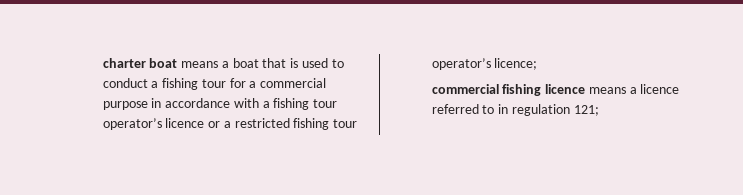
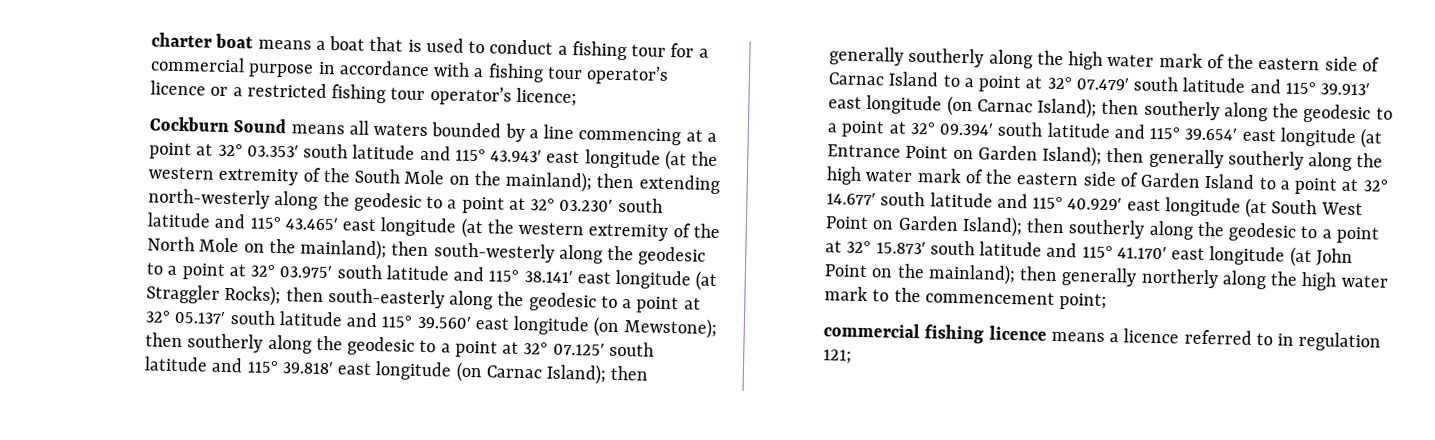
(538, 64) none -> [148,116,717,146] [148,142,719,171] [147,166,720,195] [147,188,663,214] [146,212,720,242] [146,236,707,266] [145,262,718,292] [145,284,701,314] [144,310,717,340] [144,332,654,358] [143,356,649,385] [828,46,1380,72] [827,71,1371,96] [827,95,1393,124] [826,120,1384,149] [826,144,1384,171] [825,166,1388,195] [825,191,1363,219] [824,215,1379,244] [824,240,1353,268] [823,263,1389,291] [823,286,1108,310] // Cockburn Sound means all waters bounded by a line commencing at a point at 32° 03.353′ south latitude and 115° 43.943′ east longitude (at the western extremity of the South Mole on the mainland); then extending north-westerly along the geodesic to a point at 32° 03.230′ south latitude and 115° 43.465′ east longitude (at the western extremity of the North Mole on the mainland); then south-westerly along the geodesic to a point at 32° 03.975′ south latitude and 115° 38.141′ east longitude (at Straggler Rocks); then south-easterly along the geodesic to a point at 32° 05.137′ south latitude and 115° 39.560′ east longitude (on Mewstone); then southerly along the geodesic to a point at 32° 07.125′ south latitude and 115° 39.818′ east longitude (on Carnac Island); then generally southerly along the high water mark of the eastern side of Carnac Island to a point at 32° 07.479′ south latitude and 115° 39.913′ east longitude (on Carnac Island); then southerly along the geodesic to a point at 32° 09.394′ south latitude and 115° 39.654′ east longitude (at Entrance Point on Garden Island); then generally southerly along the high water mark of the eastern side of Garden Island to a point at 32° 14.677′ south latitude and 115° 40.929′ east longitude (at South West Point on Garden Island); then southerly along the geodesic to a point at 32° 15.873′ south latitude and 115° 41.170′ east longitude (at John Point on the mainland); then generally northerly along the high water mark to the commencement point;

